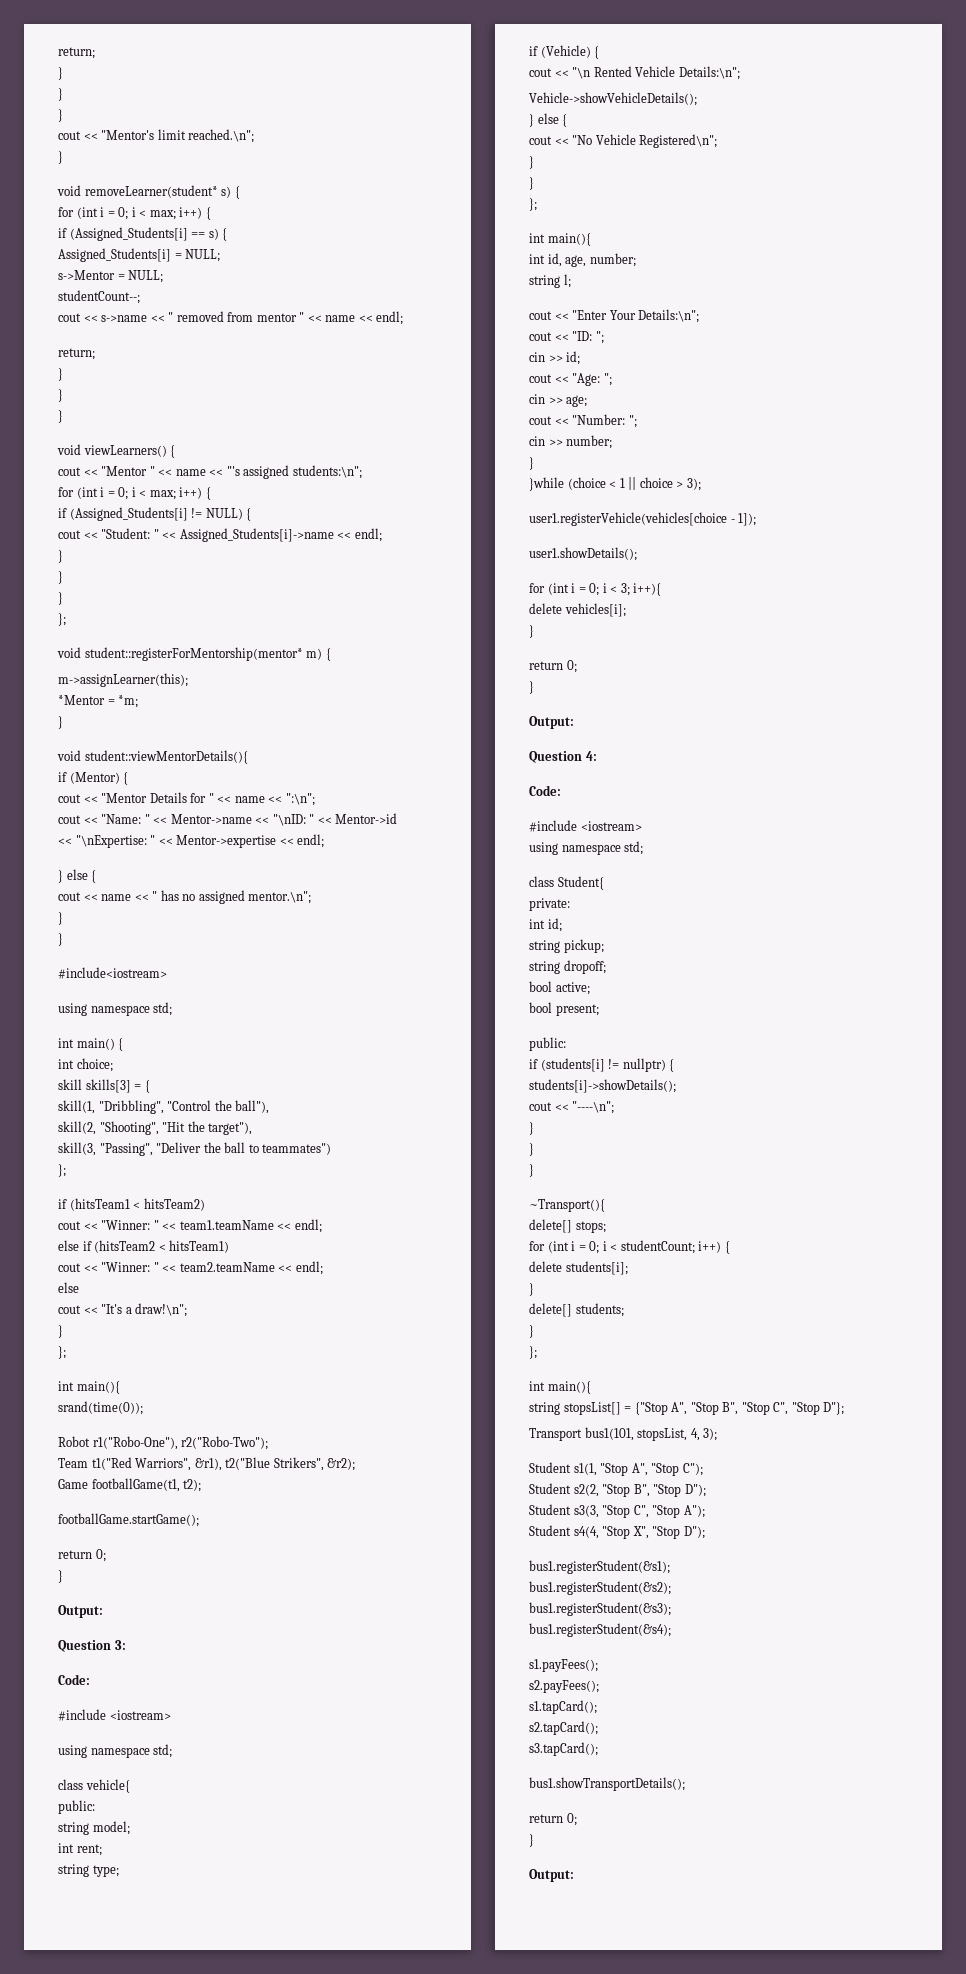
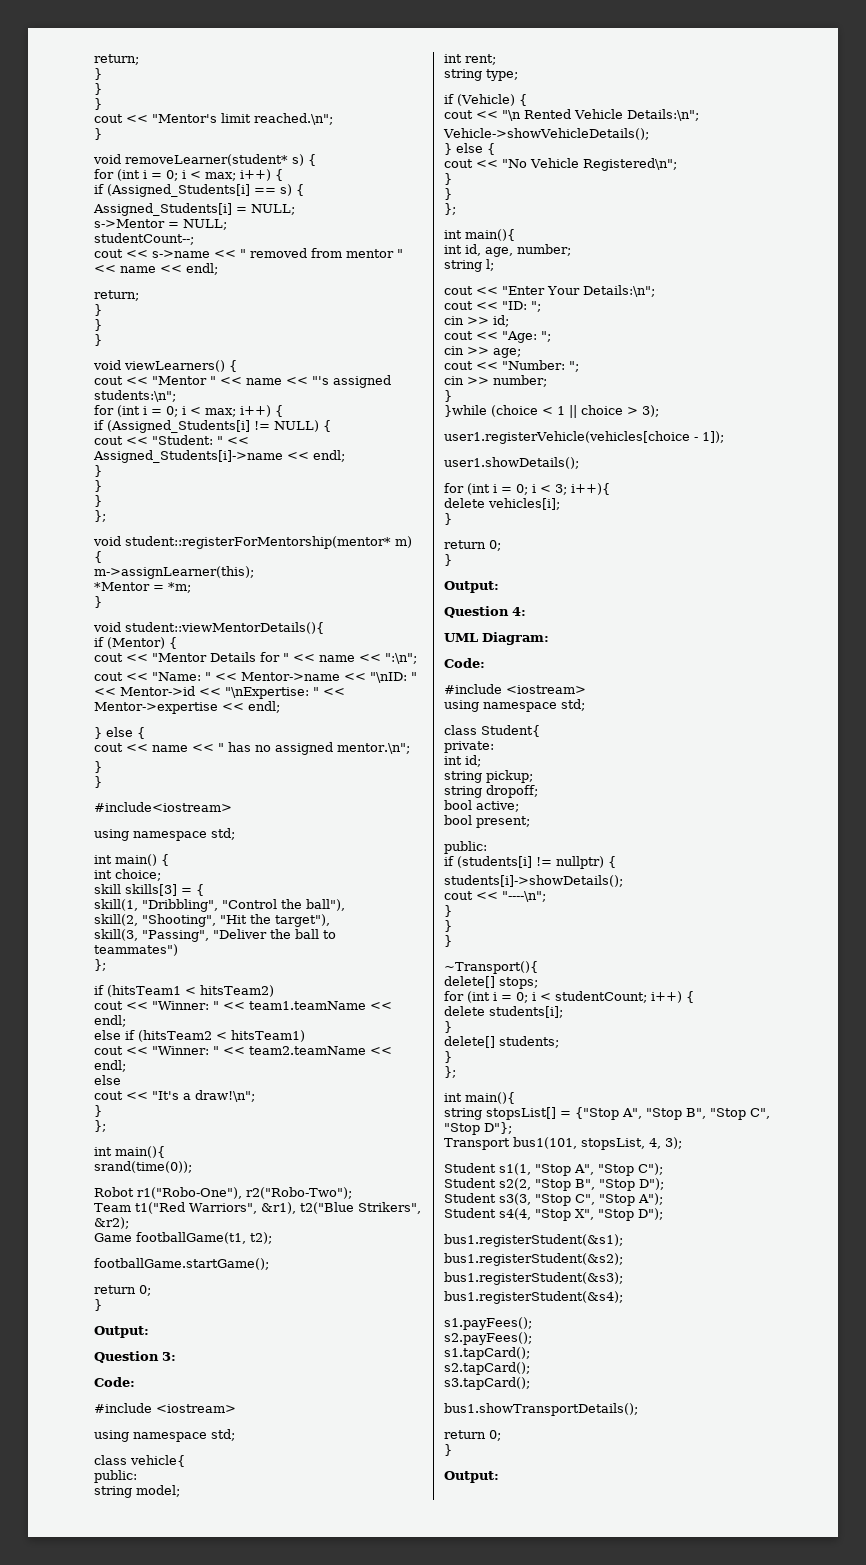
(597, 756) none -> [444,632,549,645] // UML Diagram:

